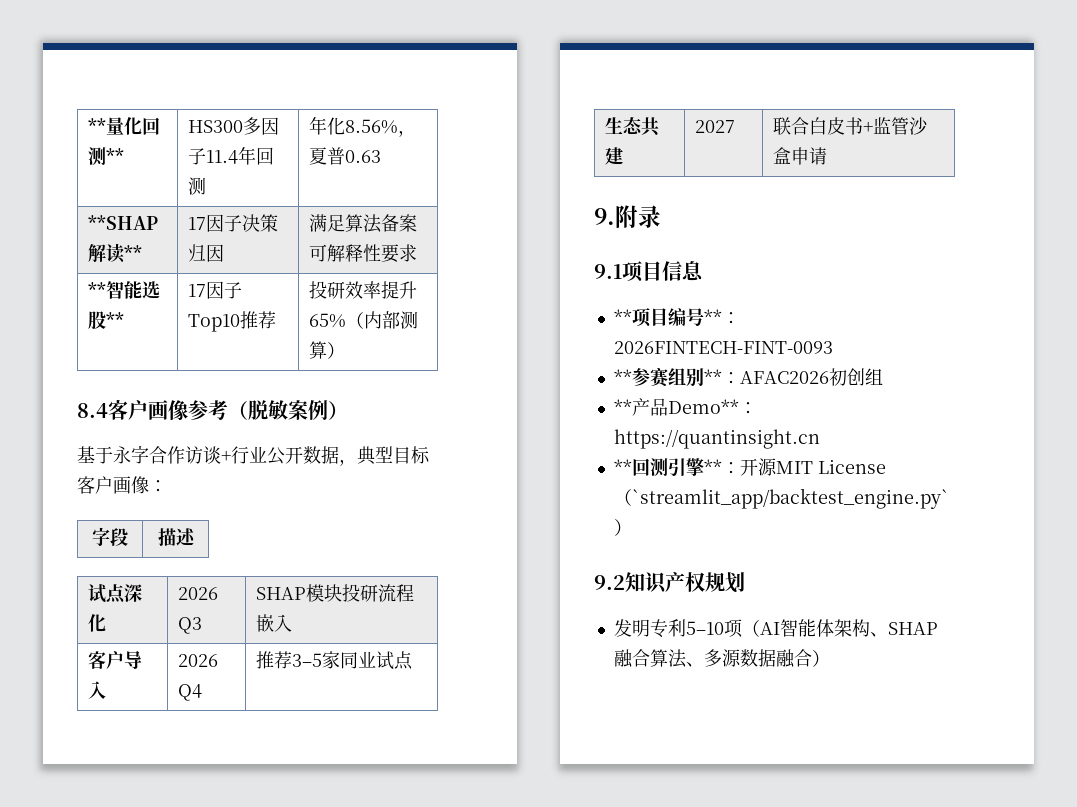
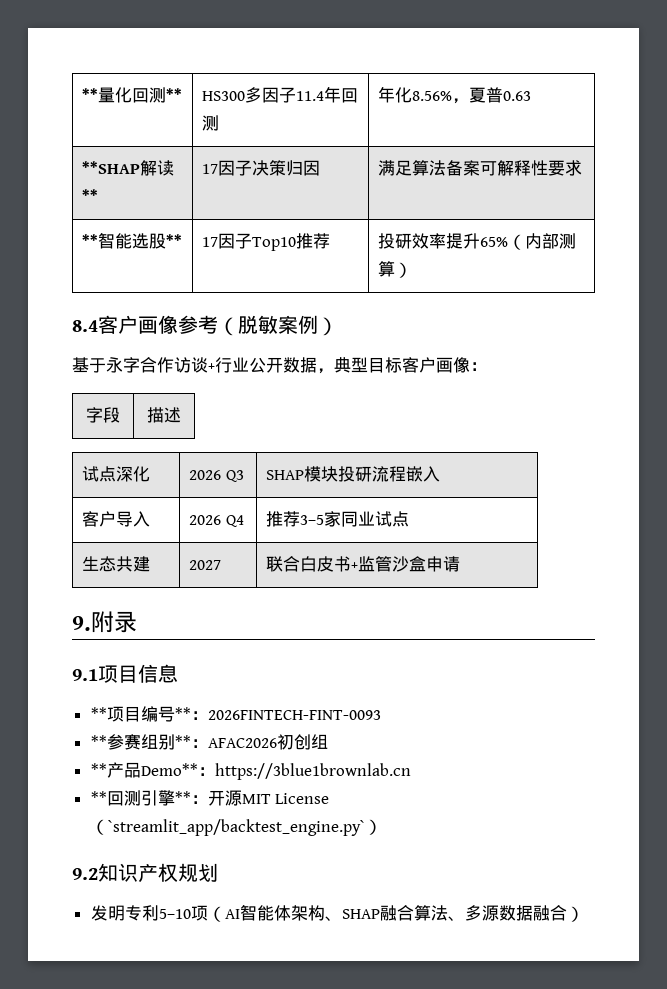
[613,429,820,449] https://quantinsight.cn -> [214,763,411,780] https://3blue1brownlab.cn

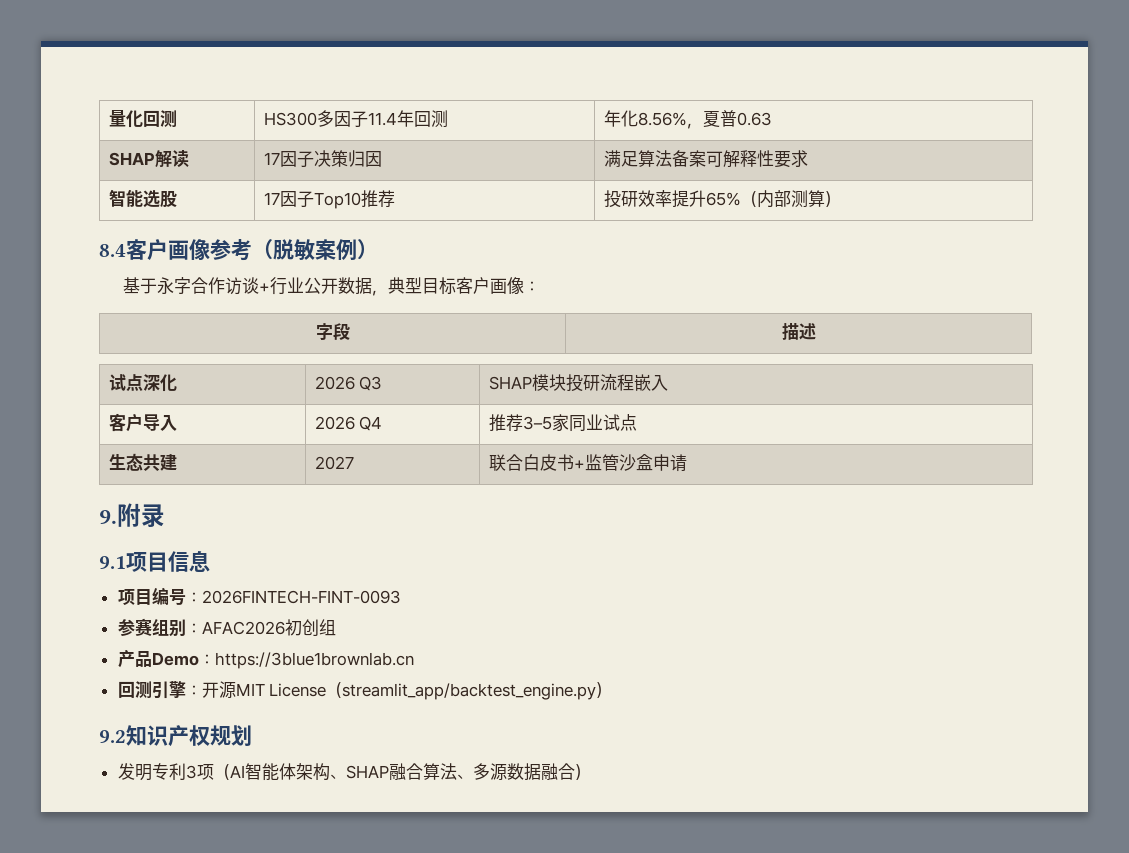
[82,88,99,101] ** -> (108, 118) none
[166,88,183,101] ** -> (177, 118) none
[82,161,141,174] **SHAP -> [108,152,155,166] SHAP
[82,189,99,202] ** -> (189, 159) none
[82,234,99,247] ** -> (808, 158) none
[166,234,183,247] ** -> (177, 199) none
[90,707,107,720] ** -> (210, 561) none
[174,707,191,720] ** -> (186, 597) none
[90,735,107,748] ** -> (401, 597) none
[174,735,191,748] ** -> (186, 628) none
[90,762,198,778] **产品Demo** -> [117,650,199,668] 产品Demo
[90,791,107,804] ** -> (414, 660) none
[174,791,191,804] ** -> (186, 689) none
[107,819,365,836] `streamlit_app/backtest_engine.py` -> [342,683,597,700] streamlit_app/backtest_engine.py
[158,909,191,919] 5–10 -> [185,765,197,779] 3

